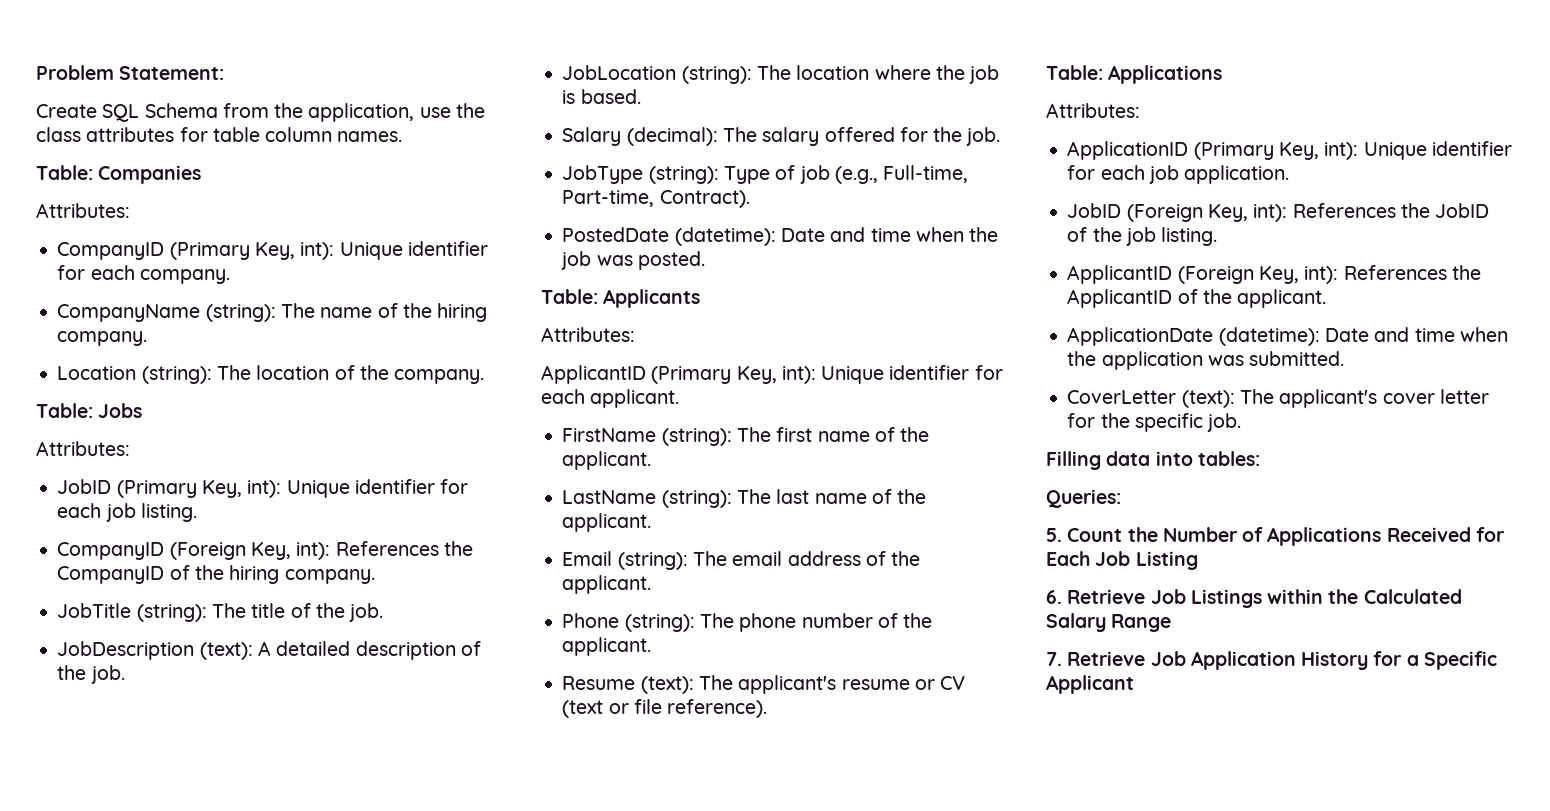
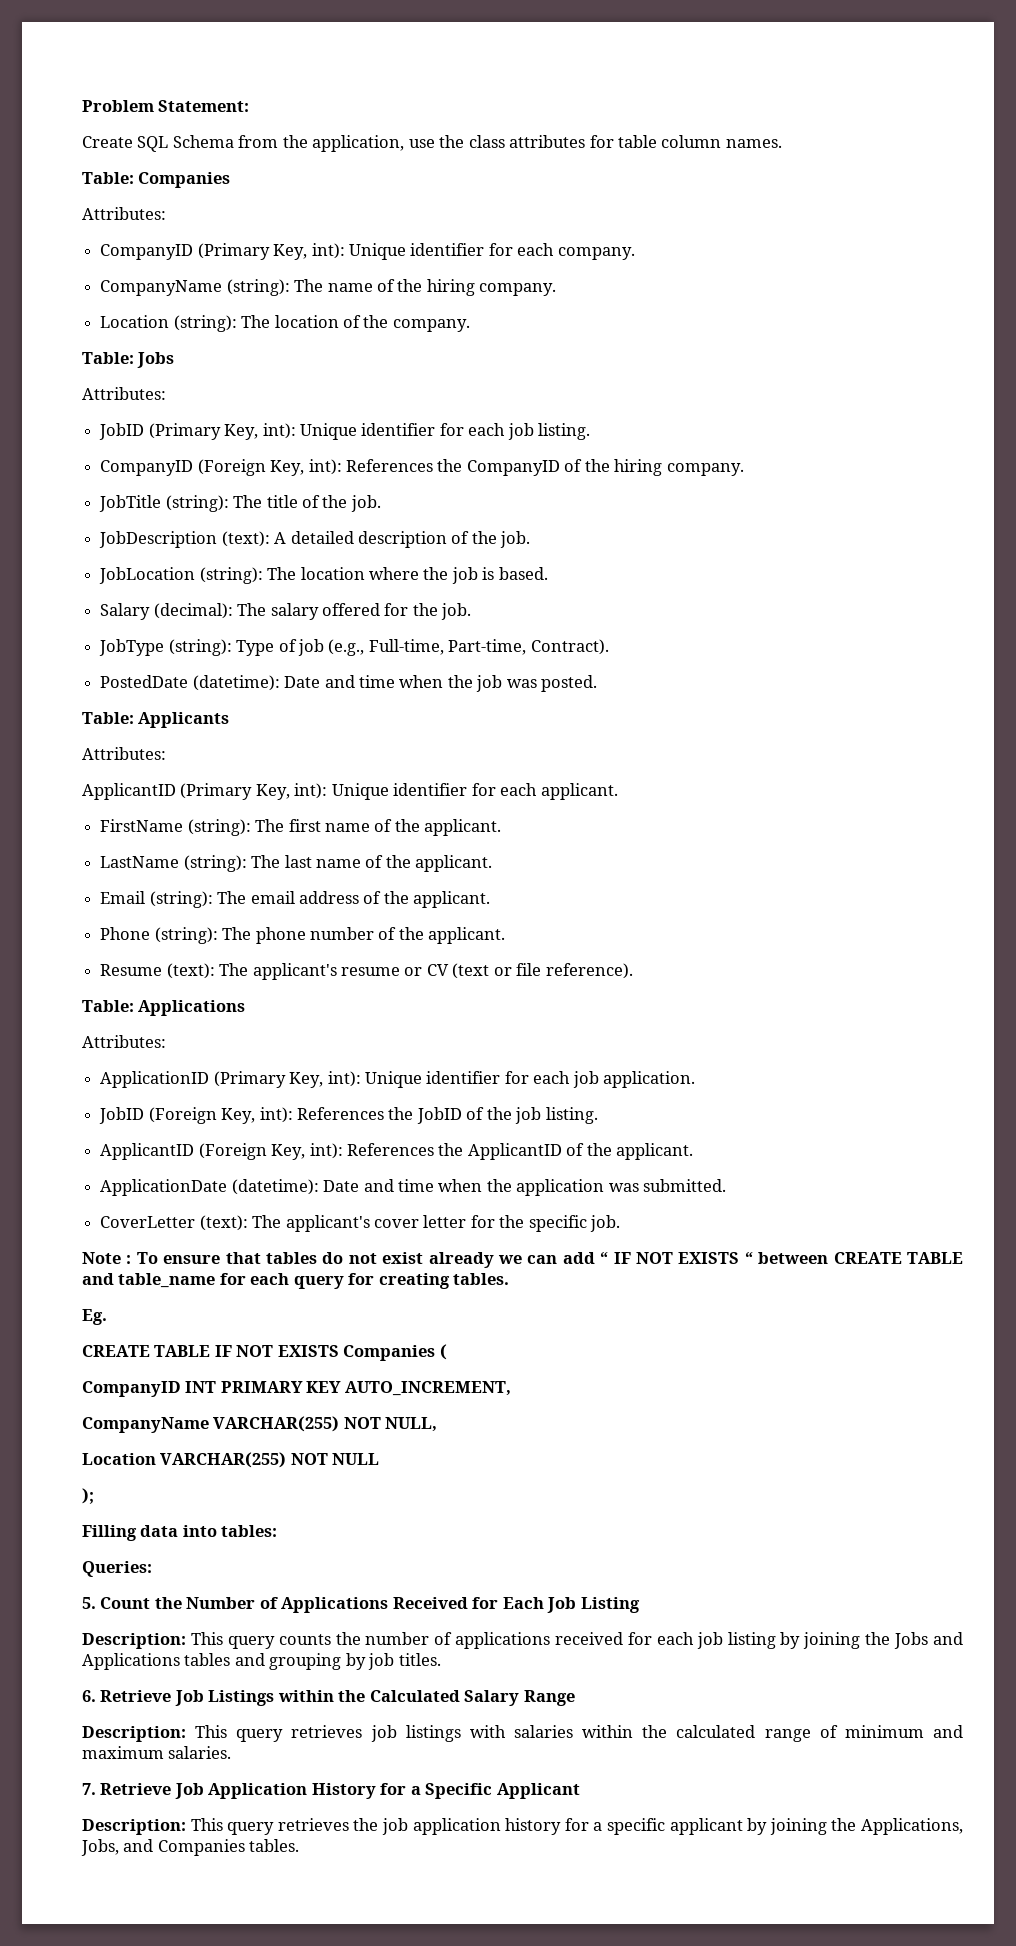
(1242, 422) none -> [82,1252,963,1268] [82,1273,510,1289] [82,1309,107,1325] [82,1344,447,1361] [82,1381,511,1397] [82,1416,438,1433] [82,1452,380,1468] [82,1488,94,1504] // Note : To ensure that tables do not exist already we can add “ IF NOT EXISTS “ between CREATE TABLE and table_name for each query for creating tables. // Eg. // CREATE TABLE IF NOT EXISTS Companies ( // CompanyID INT PRIMARY KEY AUTO_INCREMENT, // CompanyName VARCHAR(255) NOT NULL, // Location VARCHAR(255) NOT NULL // );
(1198, 560) none -> [82,1632,963,1649] [82,1653,441,1670] // Description: This query counts the number of applications received for each job listing by joining the Jobs and Applications tables and grouping by job titles.
(1172, 623) none -> [82,1725,963,1742] [82,1746,232,1759] // Description: This query retrieves job listings with salaries within the calculated range of minimum and maximum salaries.
(1134, 684) none -> [82,1818,964,1835] [81,1839,300,1856] // Description: This query retrieves the job application history for a specific applicant by joining the Applications, Jobs, and Companies tables.

